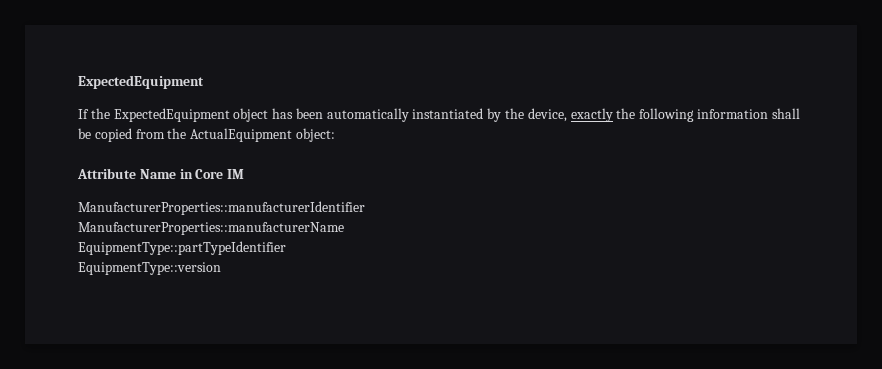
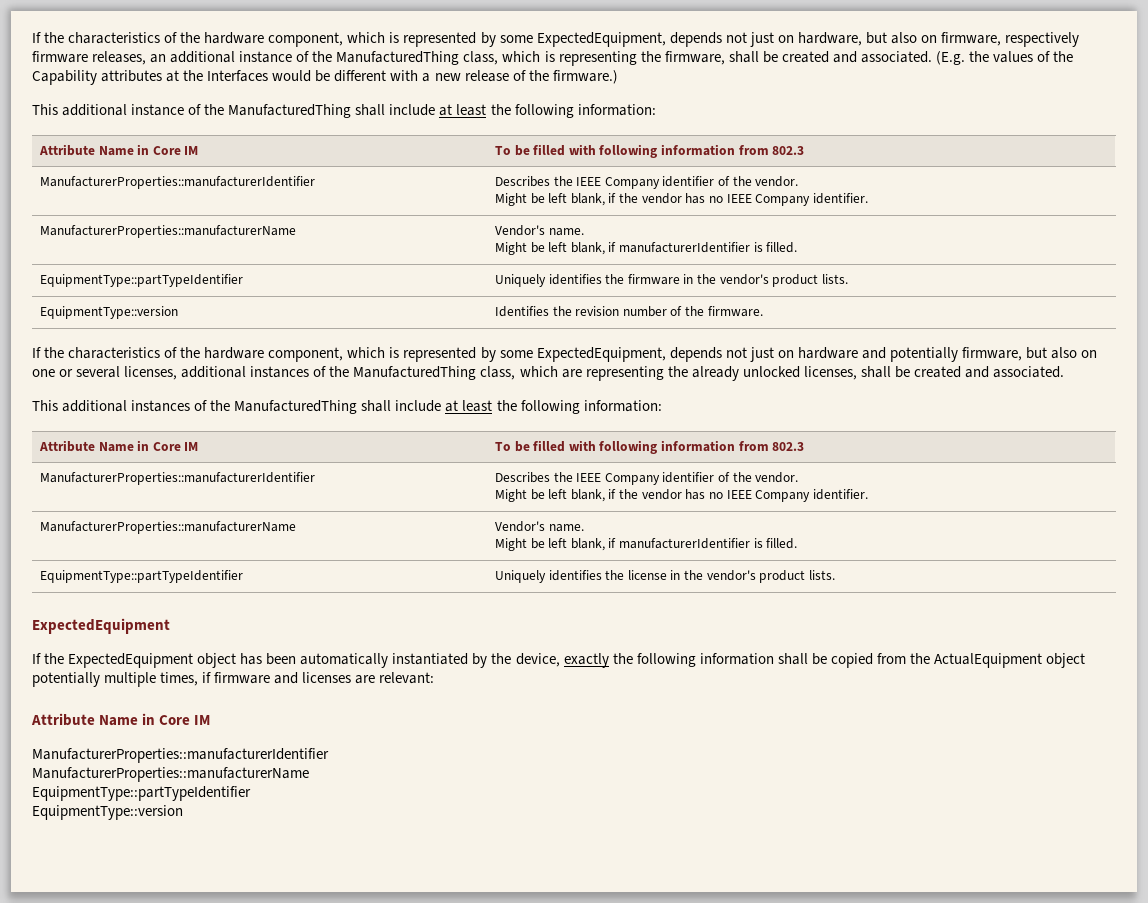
(78, 82) none -> [32,32,1080,47] [32,51,1074,66] [32,70,618,85] [32,104,656,118] [38,144,199,156] [494,144,805,158] [39,176,315,189] [494,176,799,189] [494,193,868,206] [39,225,296,238] [494,225,584,236] [494,242,798,255] [39,274,243,287] [494,274,849,287] [39,306,178,319] [494,306,763,317] [32,347,1098,362] [32,366,1065,381] [32,400,662,414] [38,440,199,452] [494,440,805,454] [39,472,315,485] [494,472,799,485] [494,489,868,502] [39,521,296,534] [494,521,584,532] [494,538,798,551] [39,570,243,583] [494,570,836,583] If the characteristics of the hardware component, which is represented by some ExpectedEquipment, depends not just on hardware, but also on firmware, respectively firmware releases, an additional instance of the ManufacturedThing class, which is representing the firmware, shall be created and associated. (E.g. the values of the Capability attributes at the Interfaces would be different with a new release of the firmware.) // This additional instance of the ManufacturedThing shall include at least the following information: // Attribute Name in Core IM | To be filled with following information from 802.3 // ManufacturerProperties::manufacturerIdentifier | Describes the IEEE Company identifier of the vendor. // Might be left blank, if the vendor has no IEEE Company identifier. // ManufacturerProperties::manufacturerName | Vendor's name. // Might be left blank, if manufacturerIdentifier is filled. // EquipmentType::partTypeIdentifier | Uniquely identifies the firmware in the vendor's product lists. // EquipmentType::version | Identifies the revision number of the firmware. // If the characteristics of the hardware component, which is represented by some ExpectedEquipment, depends not just on hardware and potentially firmware, but also on one or several licenses, additional instances of the ManufacturedThing class, which are representing the already unlocked licenses, shall be created and associated. // This additional instances of the ManufacturedThing shall include at least the following information: // Attribute Name in Core IM | To be filled with following information from 802.3 // ManufacturerProperties::manufacturerIdentifier | Describes the IEEE Company identifier of the vendor. // Might be left blank, if the vendor has no IEEE Company identifier. // ManufacturerProperties::manufacturerName | Vendor's name. // Might be left blank, if manufacturerIdentifier is filled. // EquipmentType::partTypeIdentifier | Uniquely identifies the license in the vendor's product lists. //
[295,128,335,142] object: -> [1046,653,1086,668] [32,672,435,687] object potentially multiple times, if firmware and licenses are relevant:

